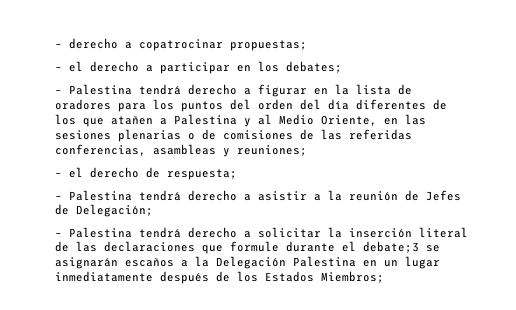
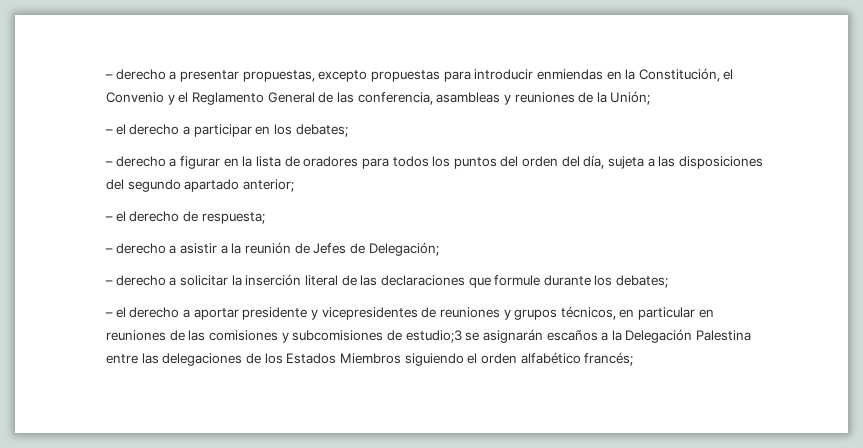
[54,38,307,51] – derecho a copatrocinar propuestas; -> [105,68,734,82] [106,91,651,105] – derecho a presentar propuestas, excepto propuestas para introducir enmiendas en la Constitución, el Convenio y el Reglamento General de las conferencia, asambleas y reuniones de la Unión;
[68,84,181,95] Palestina tendrá -> (114, 163) none
(146, 107) none -> [392,156,429,167] todos
[327,99,447,110] [54,114,426,127] [54,129,412,142] [54,144,307,157] día diferentes de los que atañen a Palestina y al Medio Oriente, en las sesiones plenarias o de comisiones de las referidas conferencias, asambleas y reuniones; -> [583,155,763,169] [106,179,294,192] día, sujeta a las disposiciones del segundo apartado anterior;
[68,190,181,201] Palestina tendrá -> (114, 250) none
[68,227,181,238] Palestina tendrá -> (114, 282) none
[341,241,419,253] el debate;3 -> [594,275,669,288] [105,306,714,320] [106,330,462,343] los debates; // – el derecho a aportar presidente y vicepresidentes de reuniones y grupos técnicos, en particular en reuniones de las comisiones y subcomisiones de estudio;3
[362,256,440,269] [54,271,384,284] en un lugar inmediatamente después de los Estados Miembros; -> [106,352,634,366] entre las delegaciones de los Estados Miembros siguiendo el orden alfabético francés;

